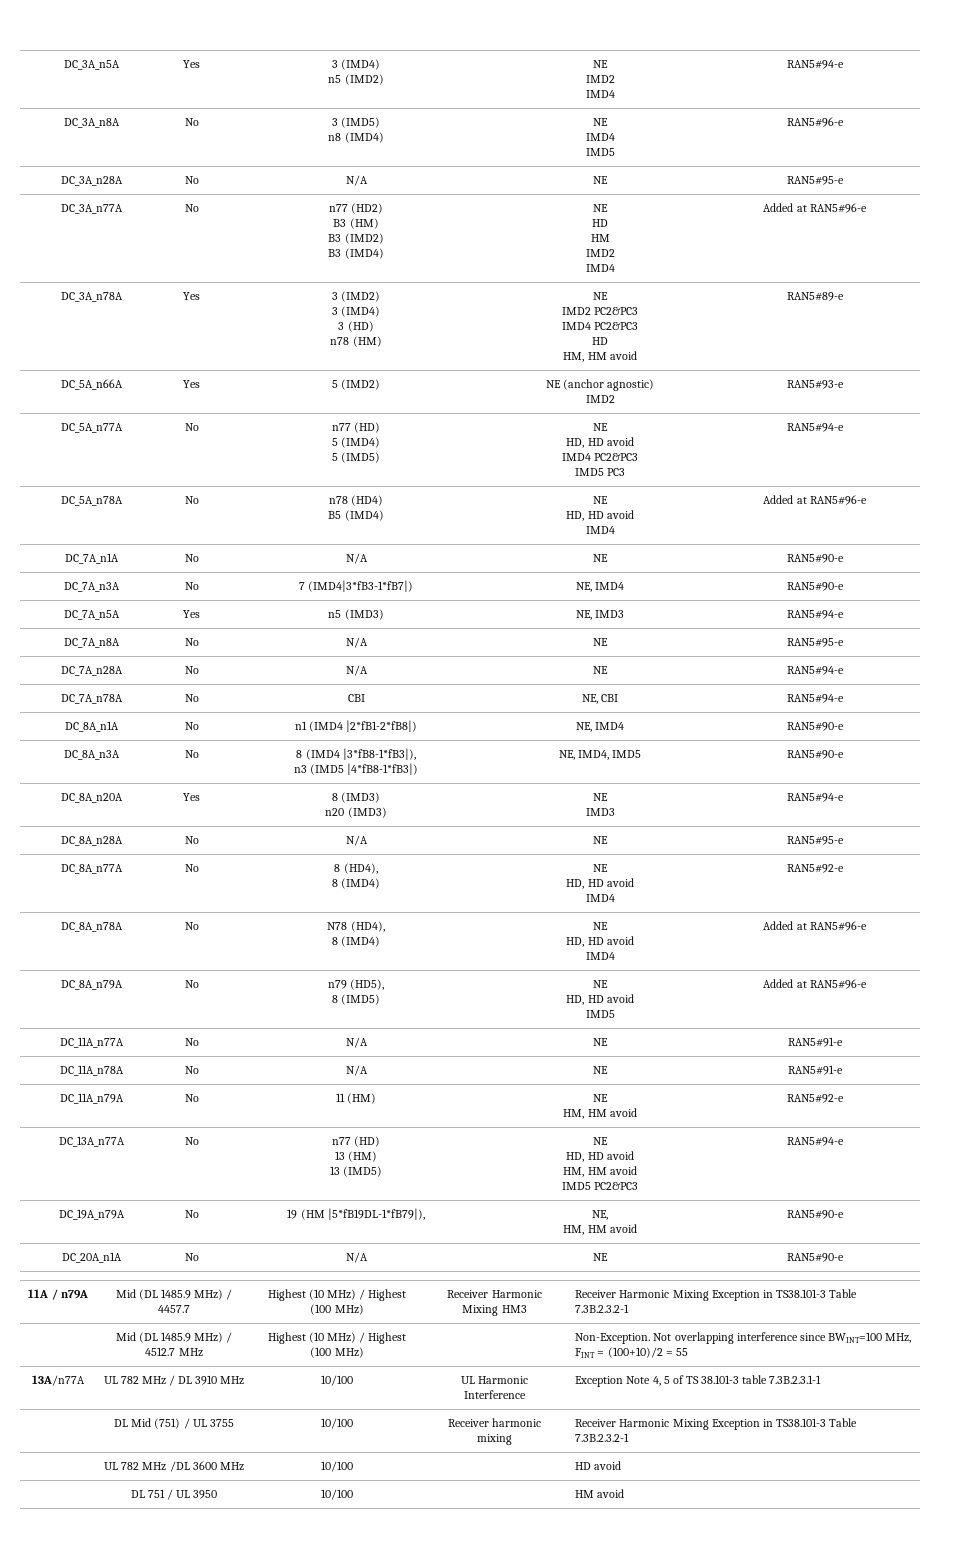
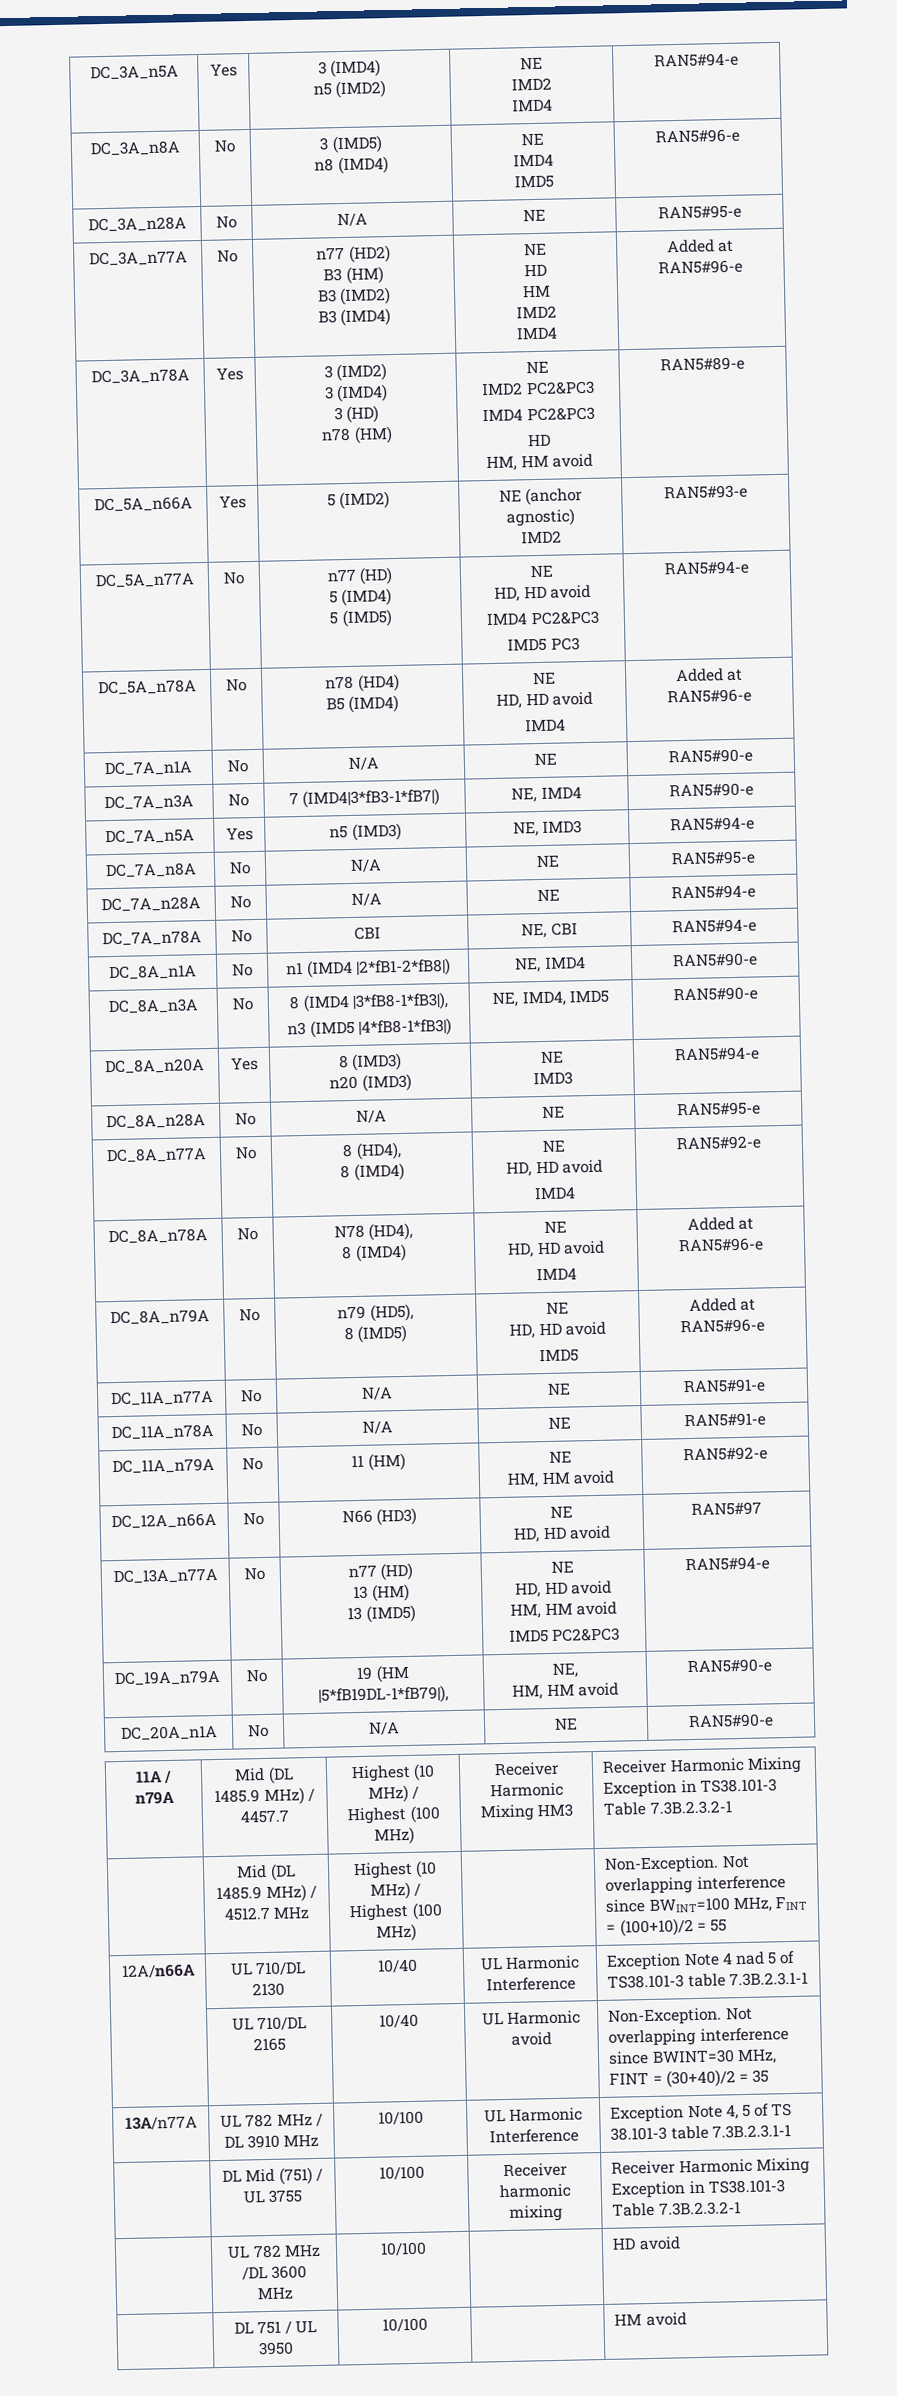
(844, 1098) none -> [111,1512,217,1530] [243,1511,264,1526] [341,1507,418,1526] [550,1505,573,1518] [513,1525,611,1543] [691,1501,762,1516] // DC_12A_n66A | No | N66 (HD3) | NE // HD, HD avoid | RAN5#97
(688, 1352) none -> [120,1963,196,1979] [229,1961,307,1976] [252,1982,285,1997] [376,1958,418,1973] [479,1955,581,1971] [485,1976,576,1992] [606,1950,796,1971] [607,1971,808,1989] [231,2016,308,2031] [253,2037,286,2052] [378,2013,419,2028] [481,2010,582,2026] [511,2032,552,2046] [608,2006,753,2026] [608,2027,789,2047] [608,2048,777,2065] [609,2069,770,2088] // 12A/n66A | UL 710/DL 2130 | 10/40 | UL Harmonic Interference | Exception Note 4 nad 5 of TS38.101-3 table 7.3B.2.3.1-1 // | UL 710/DL 2165 | 10/40 | UL Harmonic avoid | Non-Exception. Not overlapping interference since BWINT=30 MHz, FINT = (30+40)/2 = 35

